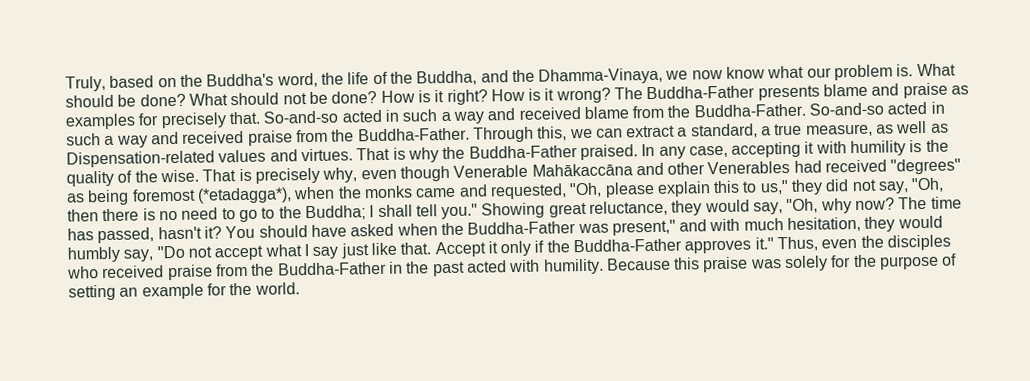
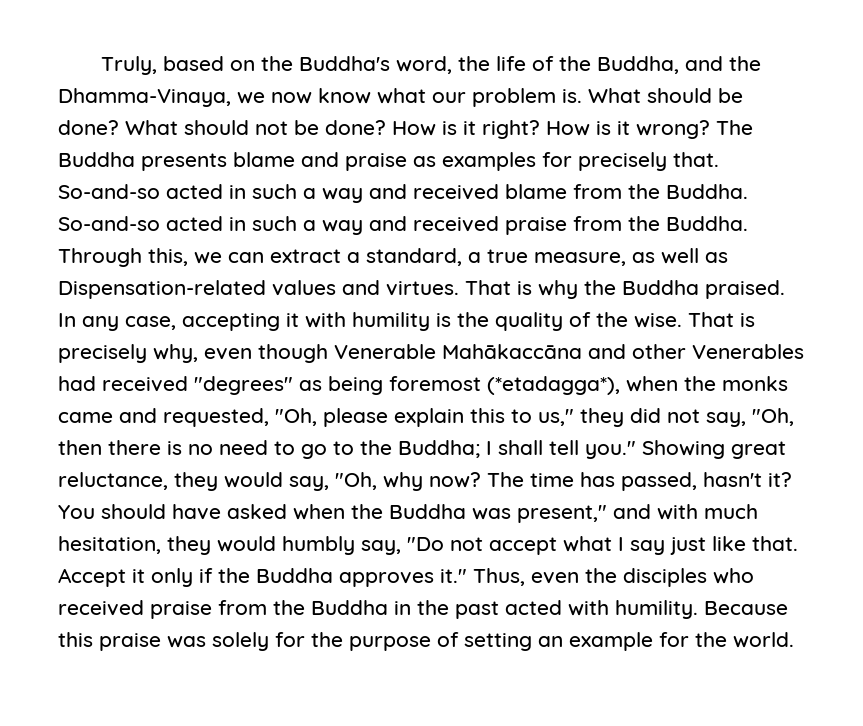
[646,85,756,100] Buddha-Father -> [58,152,135,167] Buddha
[693,103,806,118] Buddha-Father. -> [666,184,748,199] Buddha.
[357,127,470,142] Buddha-Father. -> [666,216,748,231] Buddha.
[468,145,578,159] Buddha-Father -> [622,280,699,295] Buddha
[467,221,577,235] Buddha-Father -> [389,504,466,519] Buddha
[573,238,683,253] Buddha-Father -> [256,568,333,583] Buddha
[277,261,387,276] Buddha-Father -> [311,600,388,615] Buddha

